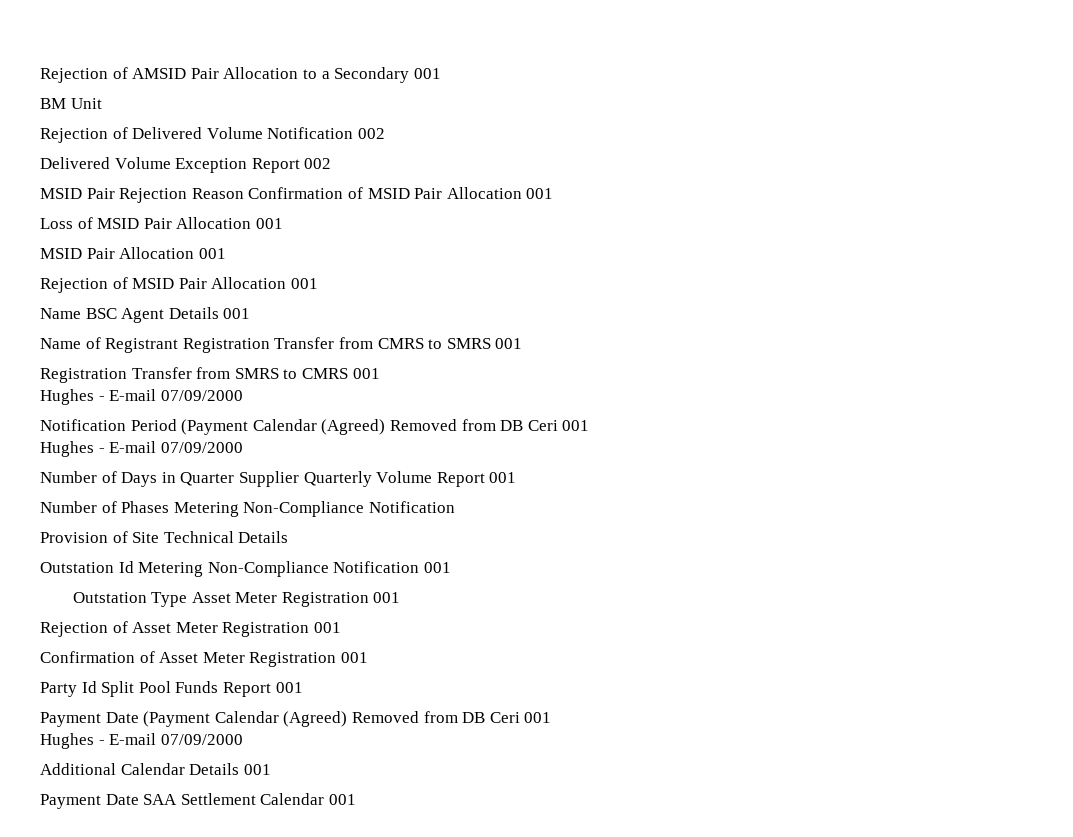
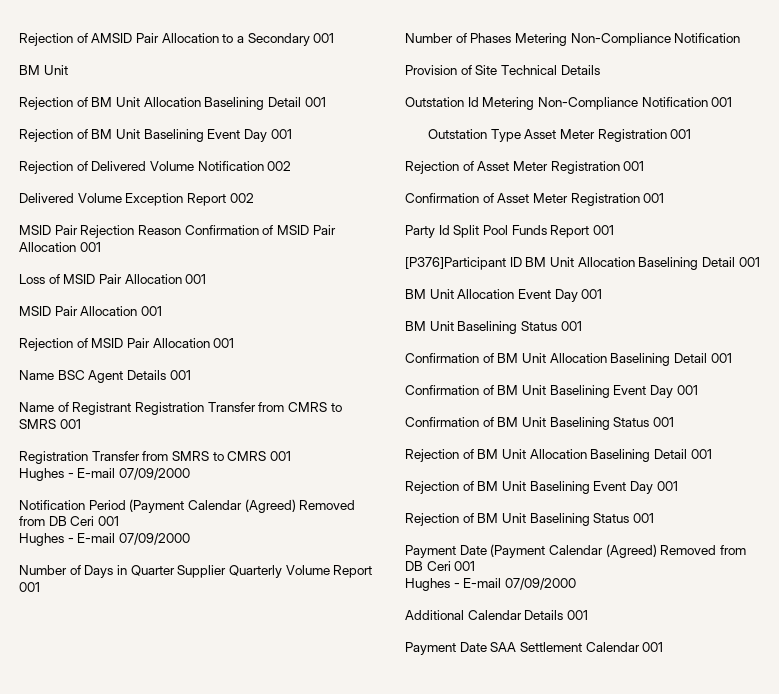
(102, 103) none -> [19,97,326,110] [19,129,292,142] // Rejection of BM Unit Allocation Baselining Detail 001 // Rejection of BM Unit Baselining Event Day 001
(303, 687) none -> [405,257,760,270] [405,289,603,302] [405,321,582,334] [405,353,732,366] [405,385,698,398] [405,417,674,430] [405,449,712,462] [405,481,678,494] [405,513,654,526] // [P376]Participant ID BM Unit Allocation Baselining Detail 001 // BM Unit Allocation Event Day 001 // BM Unit Baselining Status 001 // Confirmation of BM Unit Allocation Baselining Detail 001 // Confirmation of BM Unit Baselining Event Day 001 // Confirmation of BM Unit Baselining Status 001 // Rejection of BM Unit Allocation Baselining Detail 001 // Rejection of BM Unit Baselining Event Day 001 // Rejection of BM Unit Baselining Status 001

